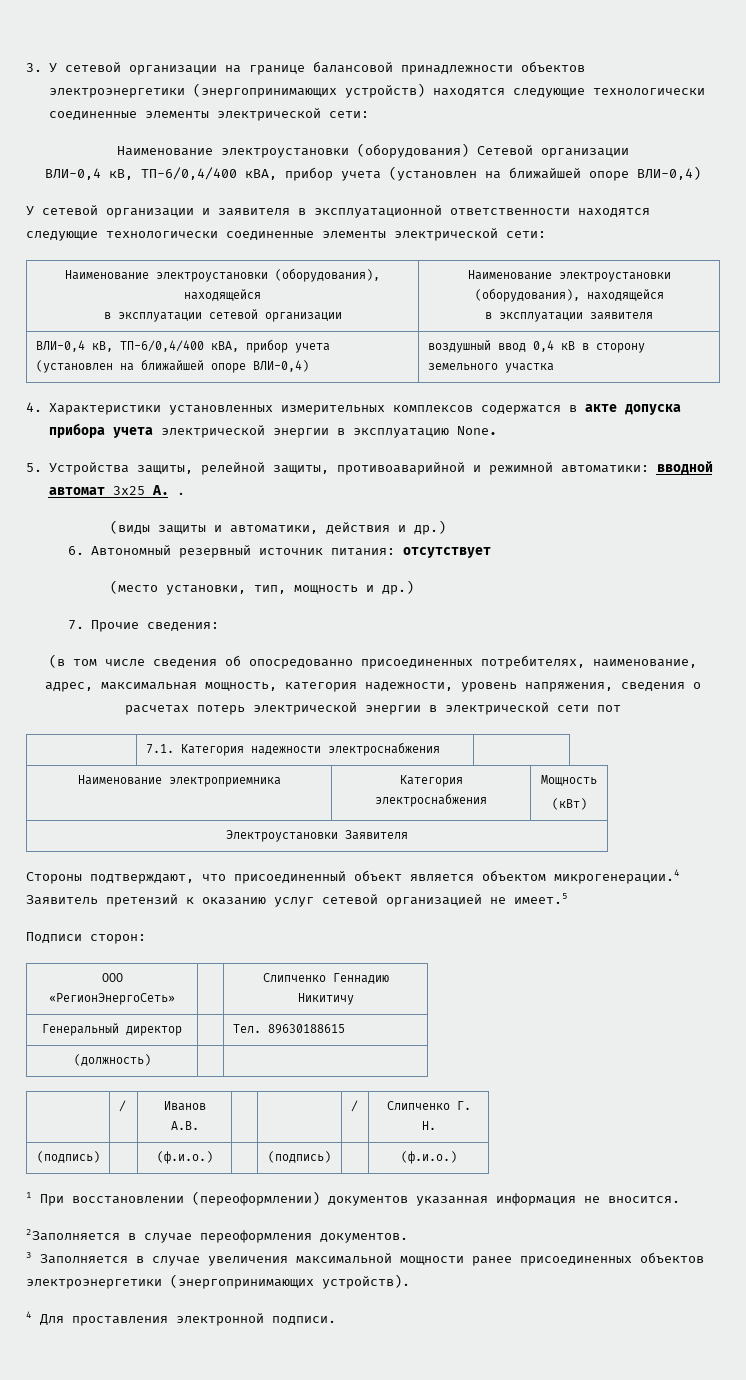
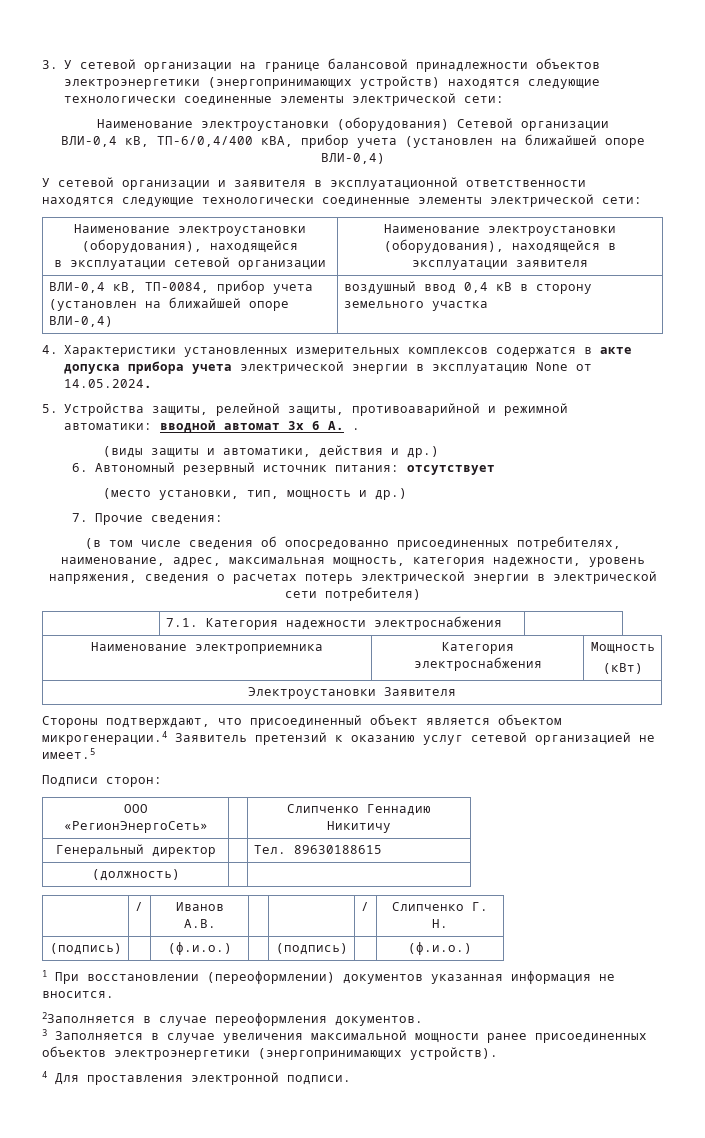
(664, 295) // -> (600, 246) none
[119,340,239,352] ТП-6/0,4/400 кВА, -> [144,282,209,293] ТП-0084,
[456,426,497,435] None. -> [536,362,593,371] [64,379,153,388] None от 14.05.2024.
[112,486,145,495] 3х25 -> [288,421,321,430] 3х 6
[597,705,621,712] пот -> [324,587,421,601] потребителя)

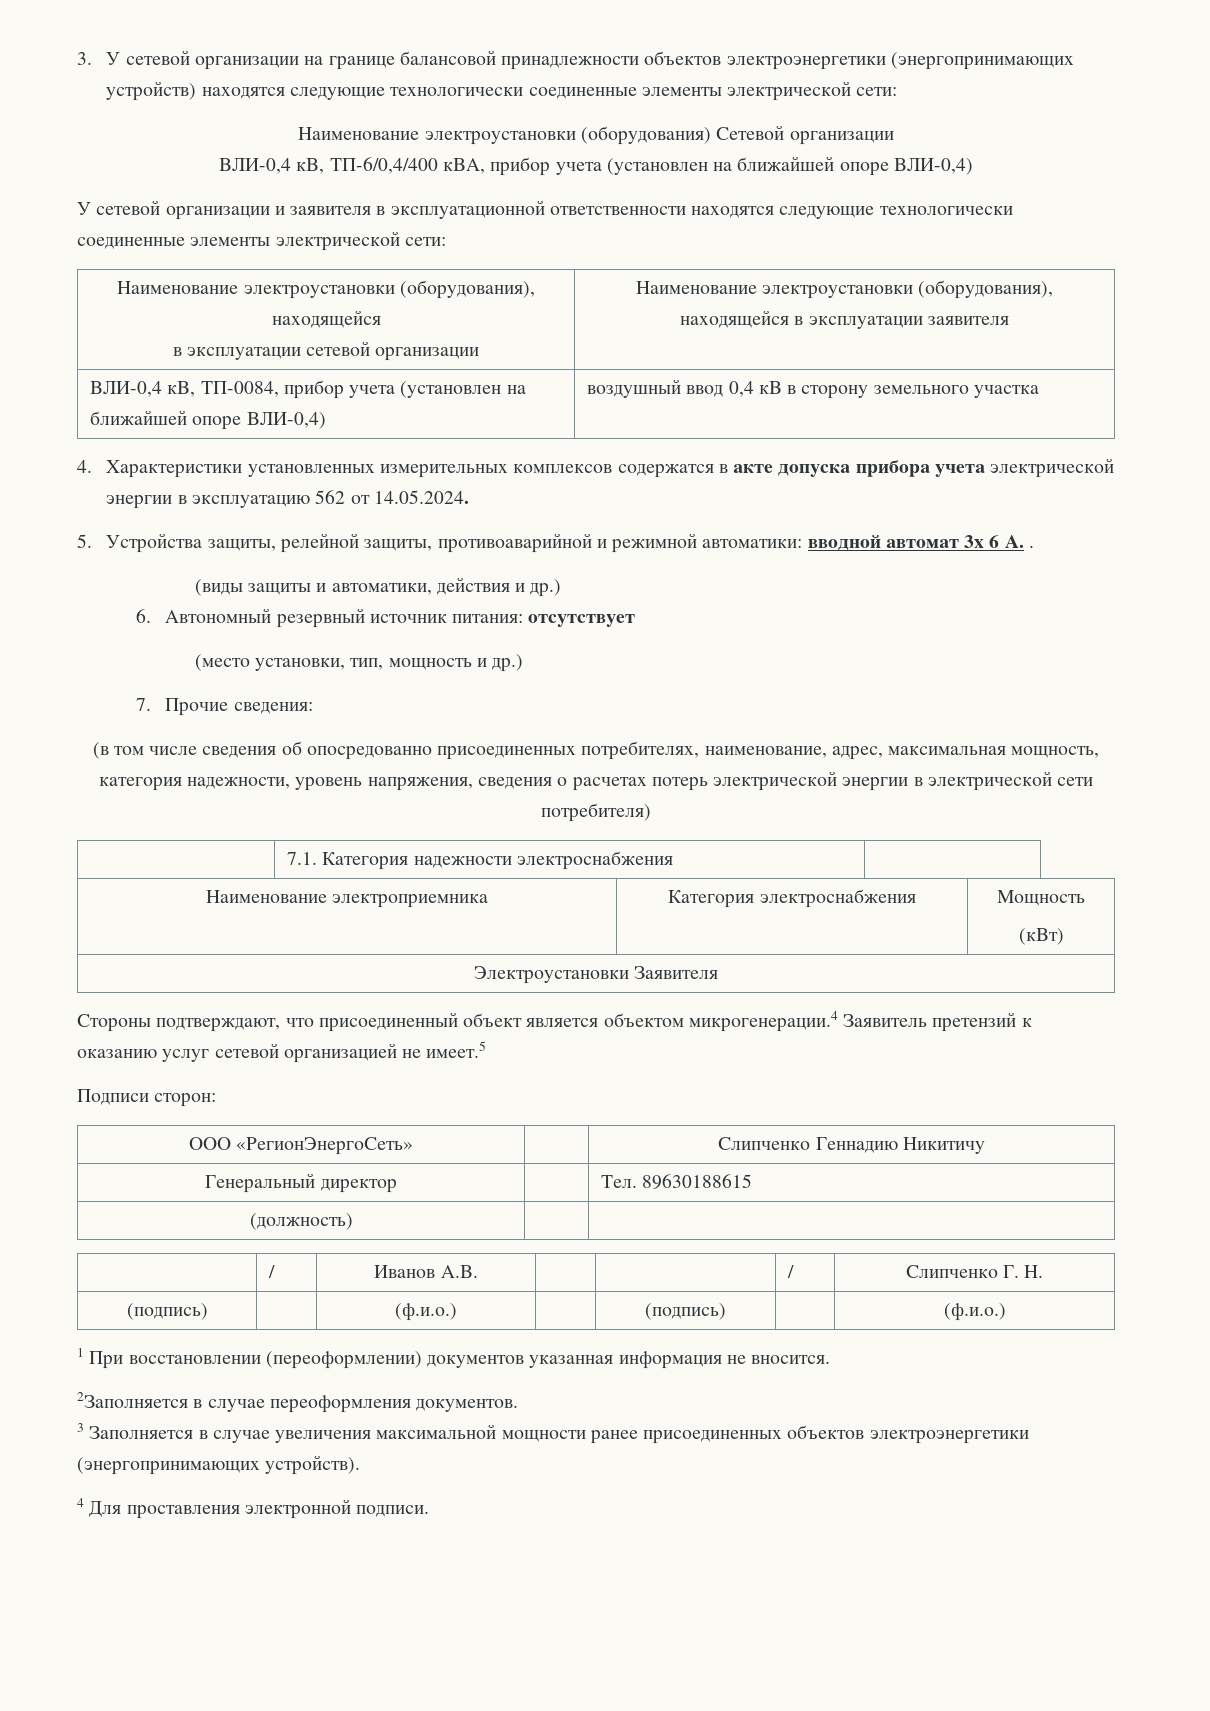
[432,362,569,374] эксплуатацию None -> [192,490,346,508] эксплуатацию 562

